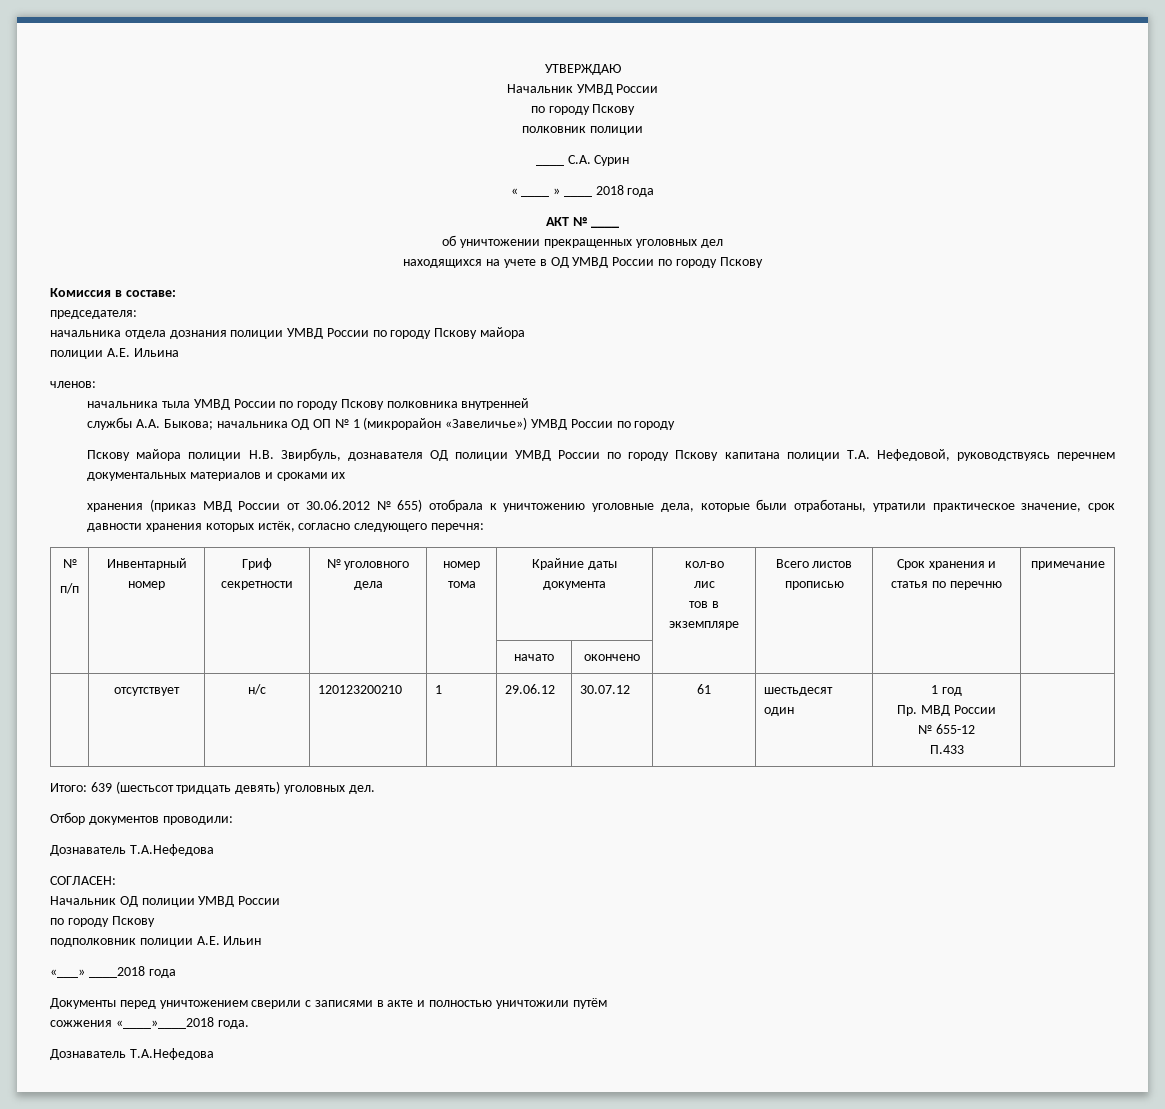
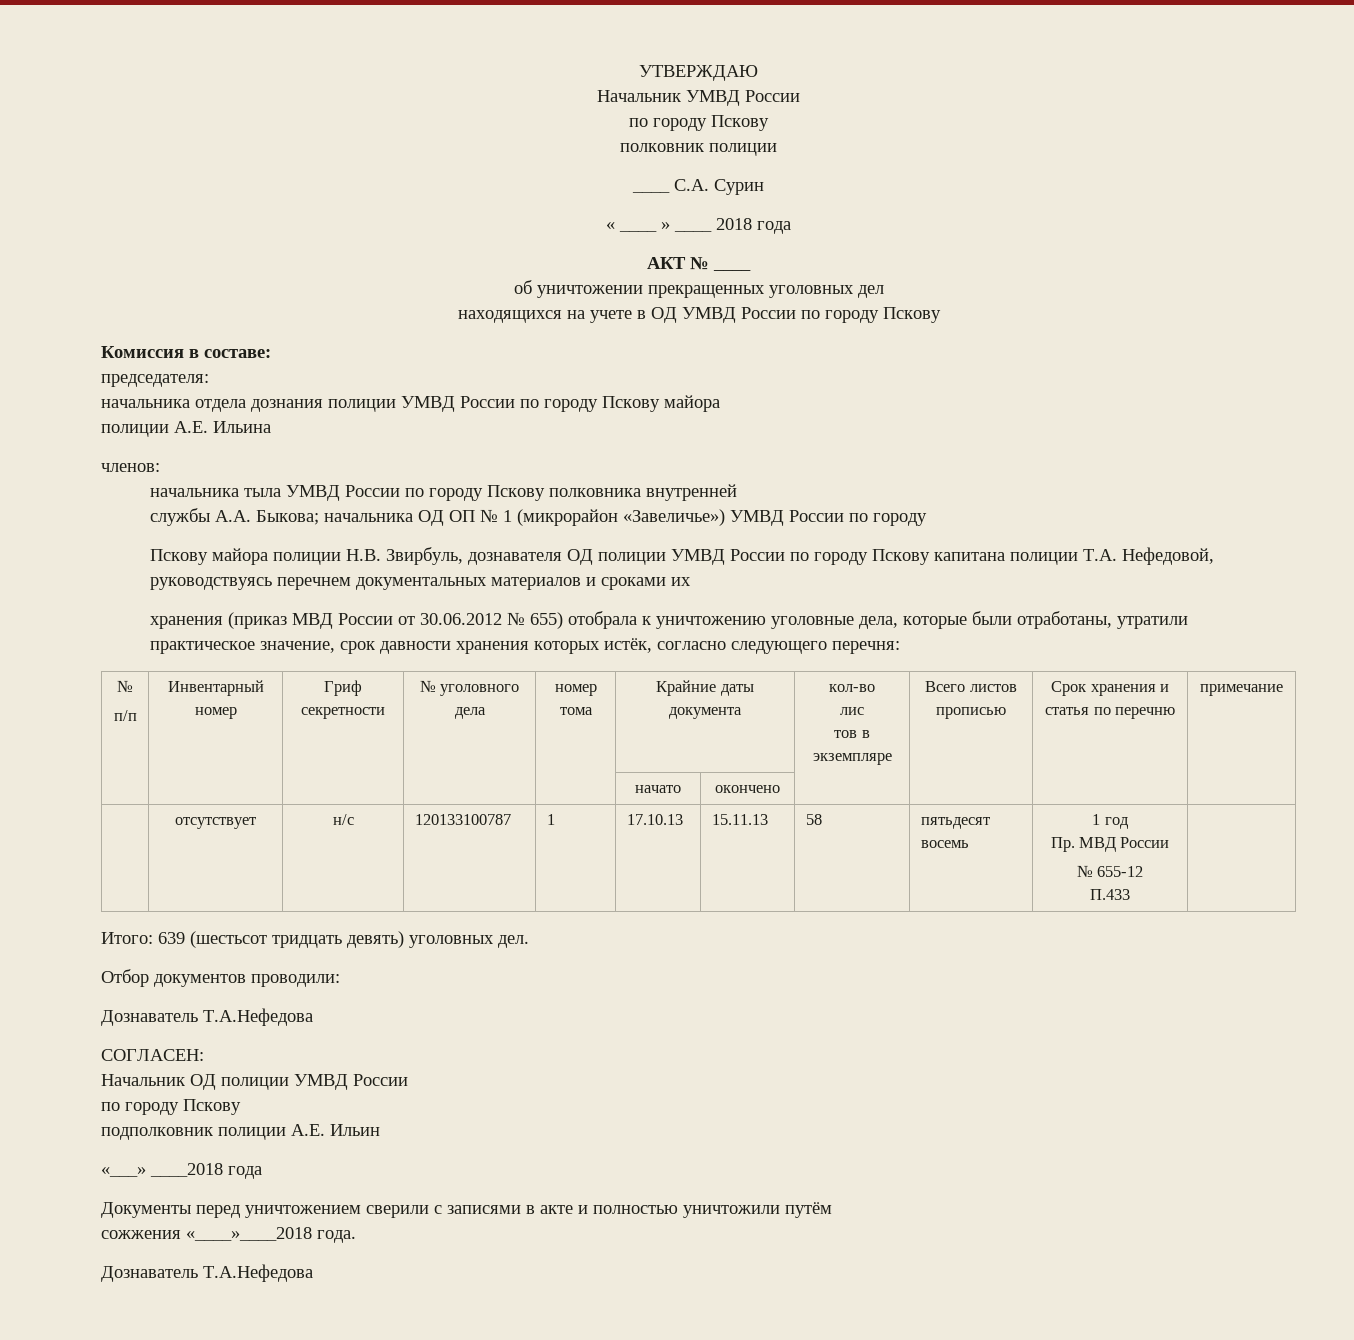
[318,685,403,694] [435,685,443,694] [505,684,556,694] [580,685,631,694] [697,684,711,694] [764,687,834,696] [764,707,795,716] 120123200210 | 1 | 29.06.12 | 30.07.12 | 61 | шестьдесят один -> [414,814,511,825] [546,814,555,825] [626,814,683,825] [711,814,768,825] [805,814,822,825] [920,817,990,829] [920,840,969,848] 120133100787 | 1 | 17.10.13 | 15.11.13 | 58 | пятьдесят восемь

